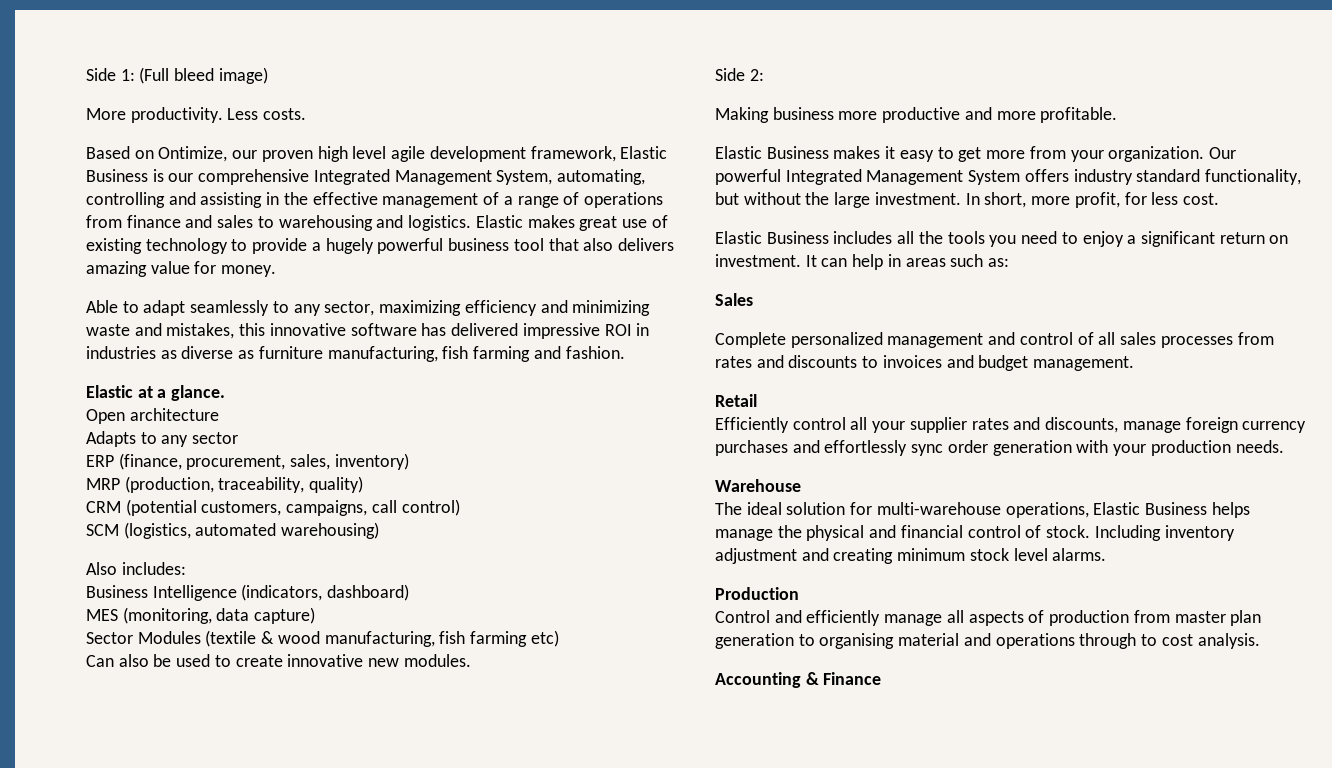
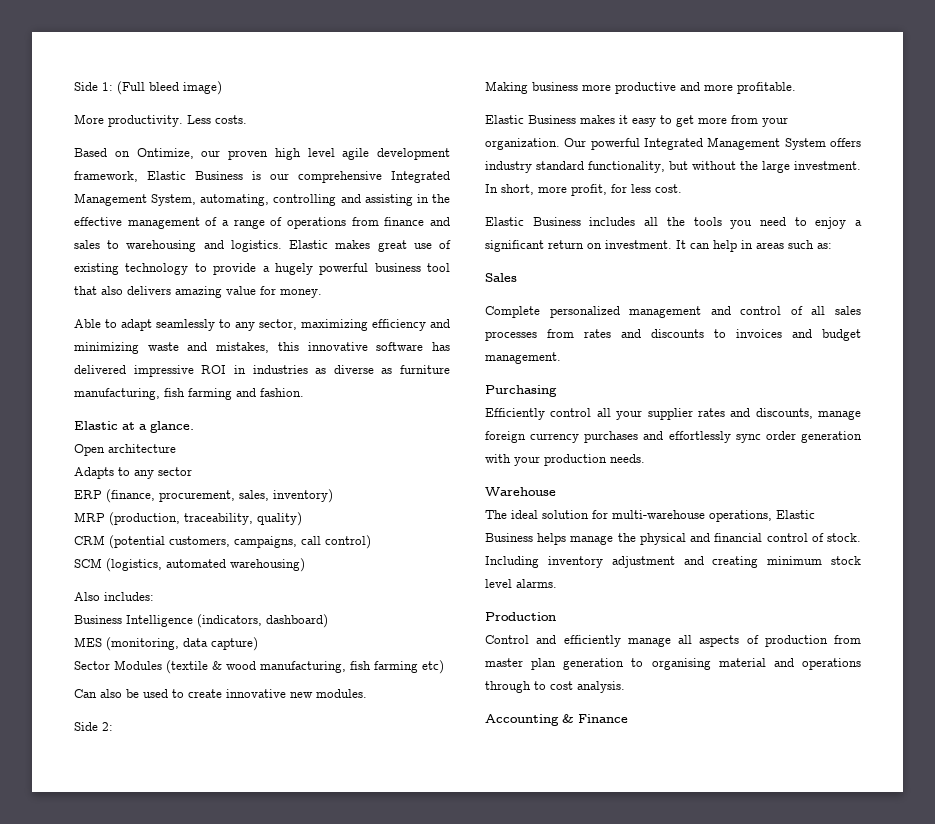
[715,394,757,407] Retail -> [485,385,557,397] Purchasing

